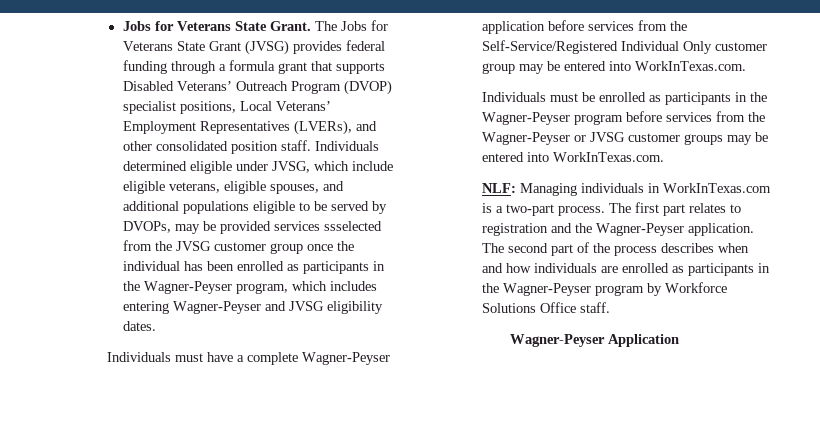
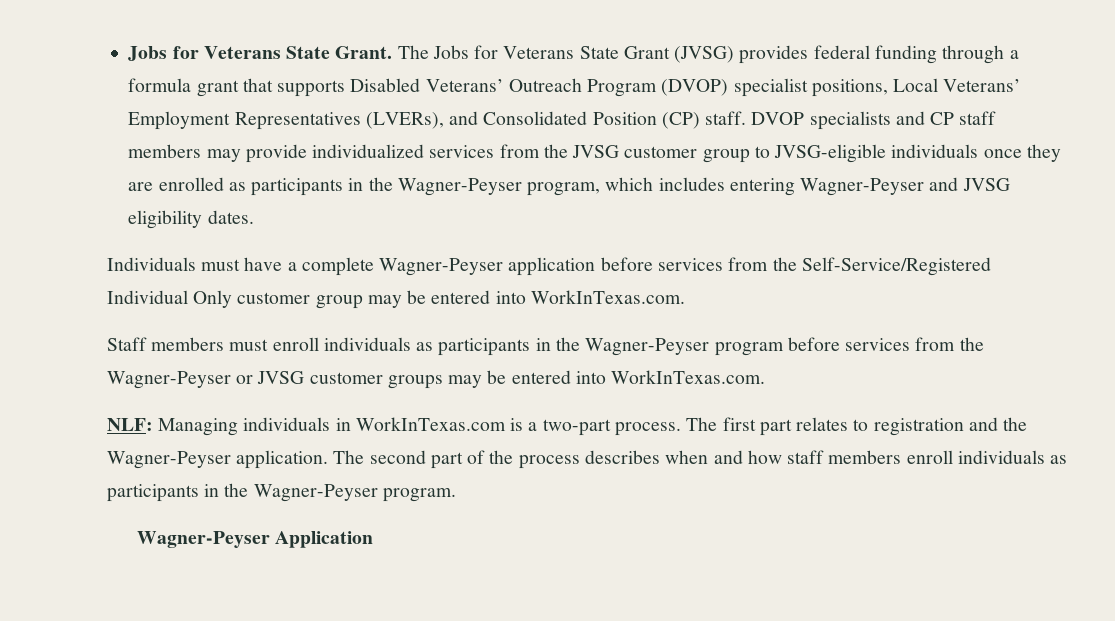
[122,140,379,154] [122,161,393,174] [122,181,344,194] [122,201,387,214] [122,221,382,234] other consolidated position staff. Individuals determined eligible under JVSG, which include eligible veterans, eligible spouses, and additional populations eligible to be served by DVOPs, may be provided services ssselected -> [483,111,997,130] [128,144,495,163] Consolidated Position (CP) staff. DVOP specialists and CP staff members may provide individualized services
[306,241,354,251] [122,261,234,271] once the individual has been -> [754,144,1062,163] [128,182,154,191] to JVSG-eligible individuals once they are
[481,92,646,102] Individuals must be enrolled -> [106,337,411,351] Staff members must enroll individuals
[533,263,770,276] [481,282,727,296] [481,302,610,313] individuals are enrolled as participants in the Wagner-Peyser program by Workforce Solutions Office staff. -> [787,450,1068,464] [106,483,456,502] staff members enroll individuals as participants in the Wagner-Peyser program.

